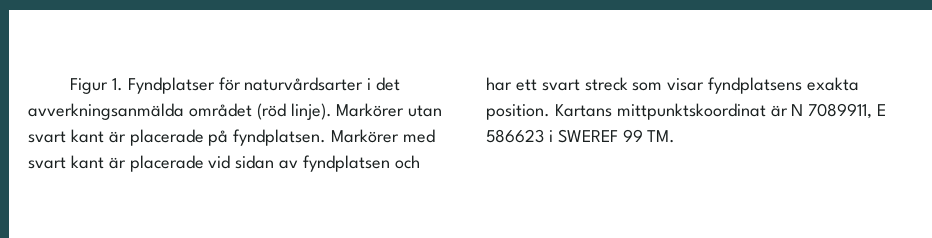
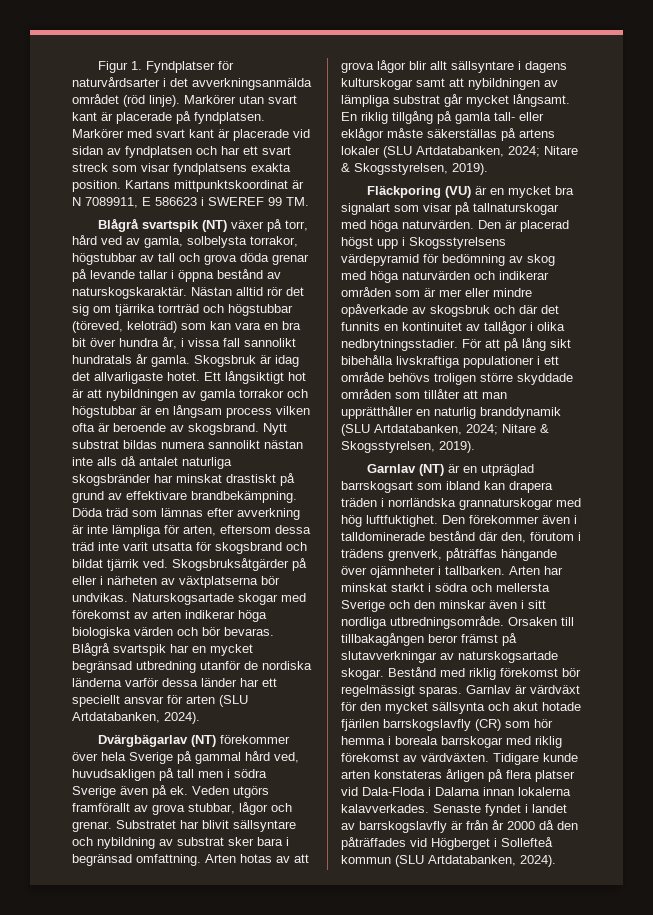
(676, 136) none -> [97,218,308,232] [72,235,298,248] [72,253,309,265] [72,269,281,282] [72,287,304,299] [72,304,293,316] [72,321,301,333] [72,337,296,349] [72,354,299,367] [72,371,306,384] [72,389,308,401] [72,405,310,418] [72,423,287,435] [72,440,303,449] [72,456,232,469] [72,473,295,486] [72,491,297,503] [72,508,300,520] [72,525,311,537] [72,542,307,554] [72,558,307,571] [72,576,280,588] [72,593,306,605] [72,610,267,622] [72,627,274,639] [72,643,253,656] [72,661,312,673] [72,678,277,687] [72,695,248,707] [72,712,200,724] [97,734,290,747] [72,751,299,764] [72,768,267,781] [72,785,269,798] [72,802,292,815] [72,820,296,832] [72,837,289,849] [72,854,309,866] [341,60,567,73] [341,78,558,90] [341,94,570,107] [341,111,544,124] [341,128,555,141] [341,146,578,158] [341,163,488,175] [366,185,574,198] [341,202,559,215] [341,220,569,232] [341,237,506,249] [341,254,555,266] [341,271,549,283] [341,287,532,297] [341,304,559,317] [341,321,565,334] [341,338,571,351] [341,355,559,368] [341,372,573,385] [341,389,507,399] [341,406,561,419] [341,424,549,436] [341,441,475,453] [366,464,534,476] [341,481,553,493] [341,498,581,510] [341,515,577,527] [341,531,581,543] [341,548,557,561] [341,566,563,578] [341,583,550,592] [341,600,546,612] [341,616,574,629] [341,633,517,646] [341,651,558,663] [341,667,581,680] [341,685,580,697] [341,702,581,714] [341,719,553,731] [341,736,562,748] [341,753,578,765] [341,769,575,782] [341,787,571,796] [341,804,567,816] [341,820,578,833] [341,837,553,850] [341,855,556,867] // Blågrå svartspik (NT) växer på torr, hård ved av gamla, solbelysta torrakor, högstubbar av tall och grova döda grenar på levande tallar i öppna bestånd av naturskogskaraktär. Nästan alltid rör det sig om tjärrika torrträd och högstubbar (töreved, keloträd) som kan vara en bra bit över hundra år, i vissa fall sannolikt hundratals år gamla. Skogsbruk är idag det allvarligaste hotet. Ett långsiktigt hot är att nybildningen av gamla torrakor och högstubbar är en långsam process vilken ofta är beroende av skogsbrand. Nytt substrat bildas numera sannolikt nästan inte alls då antalet naturliga skogsbränder har minskat drastiskt på grund av effektivare brandbekämpning. Döda träd som lämnas efter avverkning är inte lämpliga för arten, eftersom dessa träd inte varit utsatta för skogsbrand och bildat tjärrik ved. Skogsbruksåtgärder på eller i närheten av växtplatserna bör undvikas. Naturskogsartade skogar med förekomst av arten indikerar höga biologiska värden och bör bevaras. Blågrå svartspik har en mycket begränsad utbredning utanför de nordiska länderna varför dessa länder har ett speciellt ansvar för arten (SLU Artdatabanken, 2024). // Dvärgbägarlav (NT) förekommer över hela Sverige på gammal hård ved, huvudsakligen på tall men i södra Sverige även på ek. Veden utgörs framförallt av grova stubbar, lågor och grenar. Substratet har blivit sällsyntare och nybildning av substrat sker bara i begränsad omfattning. Arten hotas av att grova lågor blir allt sällsyntare i dagens kulturskogar samt att nybildningen av lämpliga substrat går mycket långsamt. En riklig tillgång på gamla tall- eller eklågor måste säkerställas på artens lokaler (SLU Artdatabanken, 2024; Nitare & Skogsstyrelsen, 2019). // Fläckporing (VU) är en mycket bra signalart som visar på tallnaturskogar med höga naturvärden. Den är placerad högst upp i Skogsstyrelsens värdepyramid för bedömning av skog med höga naturvärden och indikerar områden som är mer eller mindre opåverkade av skogsbruk och där det funnits en kontinuitet av tallågor i olika nedbrytningsstadier. För att på lång sikt bibehålla livskraftiga populationer i ett område behövs troligen större skyddade områden som tillåter att man upprätthåller en naturlig branddynamik (SLU Artdatabanken, 2024; Nitare & Skogsstyrelsen, 2019). // Garnlav (NT) är en utpräglad barrskogsart som ibland kan drapera träden i norrländska grannaturskogar med hög luftfuktighet. Den förekommer även i talldominerade bestånd där den, förutom i trädens grenverk, påträffas hängande över ojämnheter i tallbarken. Arten har minskat starkt i södra och mellersta Sverige och den minskar även i sitt nordliga utbredningsområde. Orsaken till tillbakagången beror främst på slutavverkningar av naturskogsartade skogar. Bestånd med riklig förekomst bör regelmässigt sparas. Garnlav är värdväxt för den mycket sällsynta och akut hotade fjärilen barrskogslavfly (CR) som hör hemma i boreala barrskogar med riklig förekomst av värdväxten. Tidigare kunde arten konstateras årligen på flera platser vid Dala-Floda i Dalarna innan lokalerna kalavverkades. Senaste fyndet i landet av barrskogslavfly är från år 2000 då den påträffades vid Högberget i Sollefteå kommun (SLU Artdatabanken, 2024).

